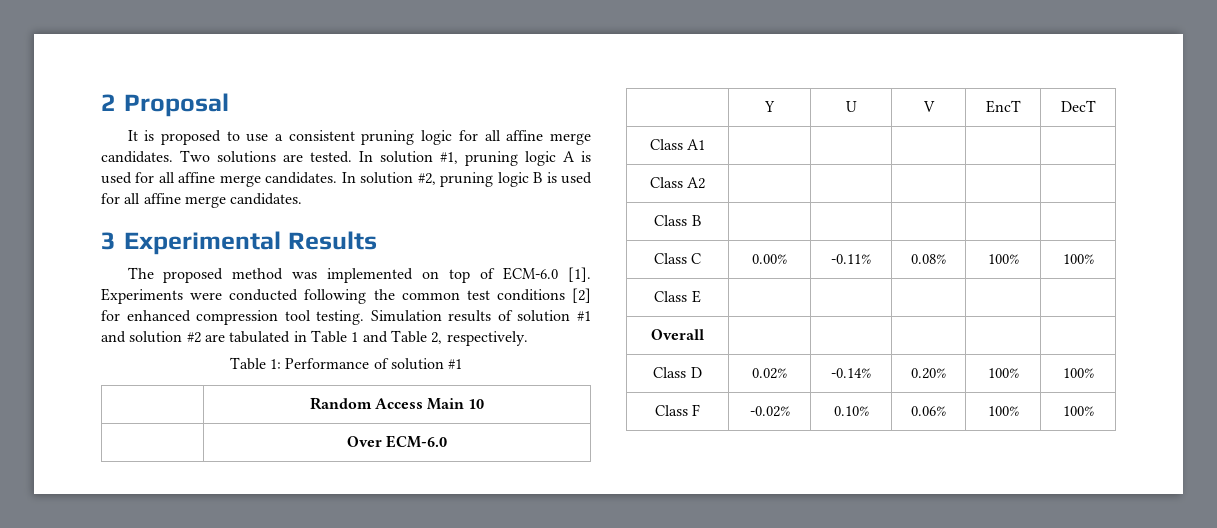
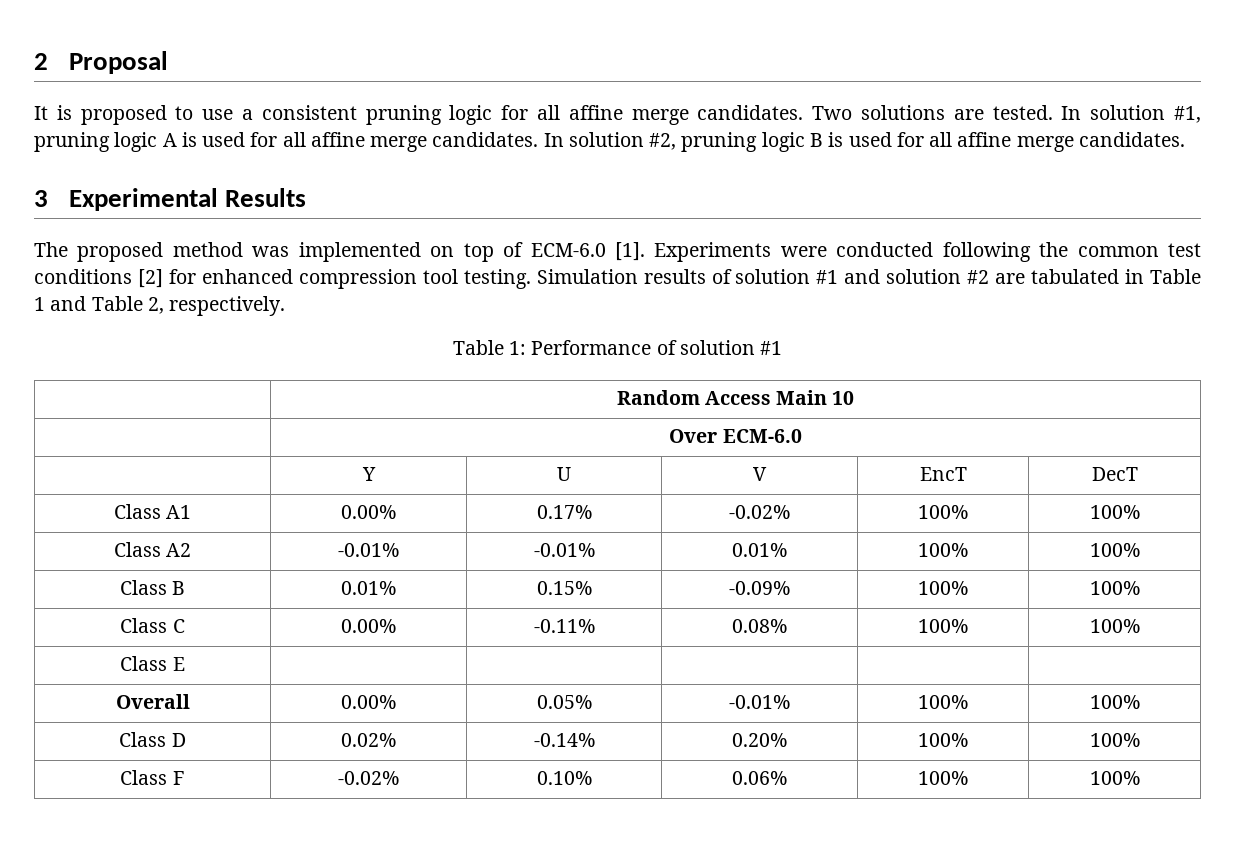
[649,177,706,189] [654,215,701,226] | | | | // Class A2 | | | | | // Class B | | | | | -> [341,505,396,519] [536,505,592,519] [729,505,790,519] [918,505,968,519] [1089,505,1140,519] [113,542,192,557] [338,543,399,557] [533,543,595,557] [732,543,787,557] [918,543,968,557] [1089,543,1140,557] [119,580,186,595] [341,581,396,595] [536,581,592,595] [729,581,790,595] [918,581,968,595] [1089,581,1140,595] 0.00% | 0.17% | -0.02% | 100% | 100% // Class A2 | -0.01% | -0.01% | 0.01% | 100% | 100% // Class B | 0.01% | 0.15% | -0.09% | 100% | 100%
(704, 334) | | | | -> [341,695,396,709] [536,695,592,709] [729,695,790,709] [918,695,968,709] [1089,695,1140,709] 0.00% | 0.05% | -0.01% | 100% | 100%

